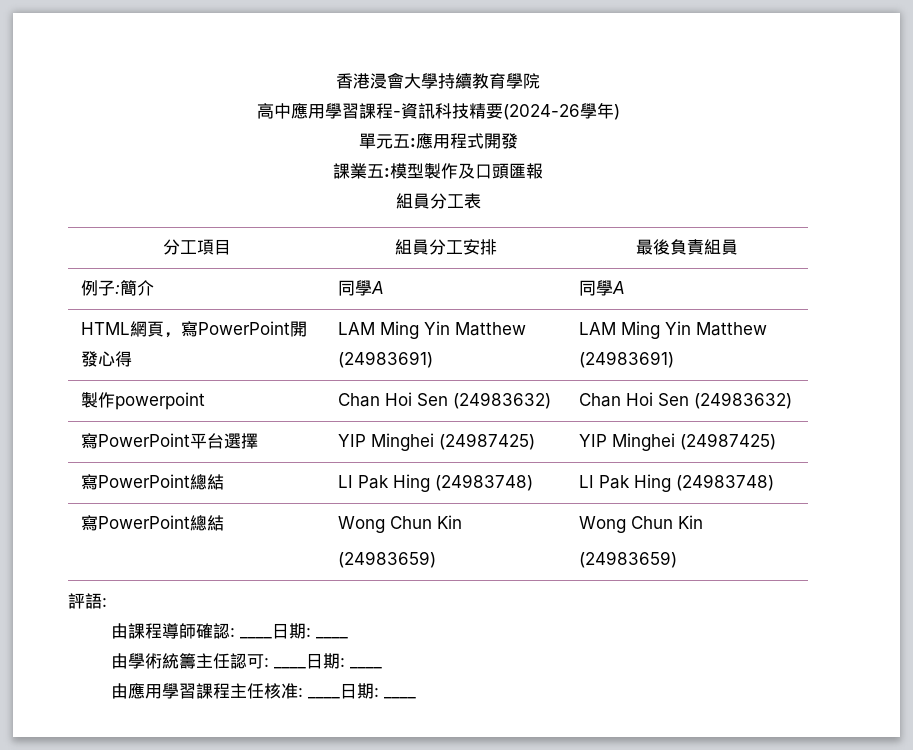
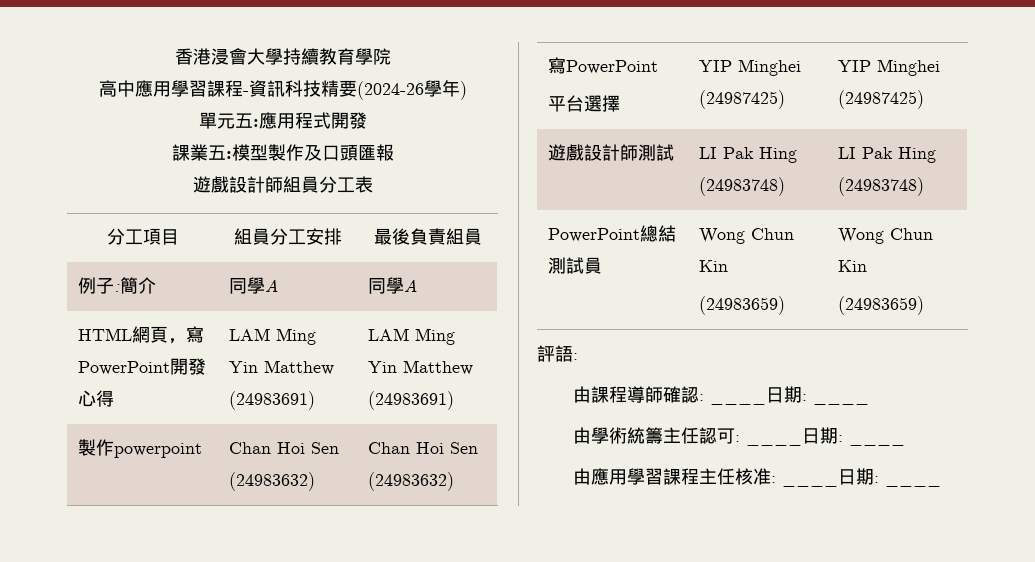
(543, 171) none -> [192,176,283,193] 遊戲設計師
(191, 440) none -> (659, 67) //
[81,474,225,490] 寫PowerPoint總結 -> [548,144,675,161] 遊戲設計師測試
[81,515,225,531] 寫PowerPoint總結 -> [548,225,677,242] [548,257,603,274] PowerPoint總結測試員

